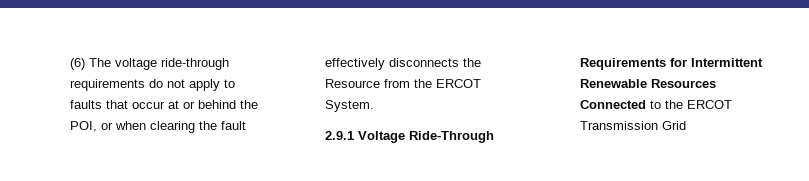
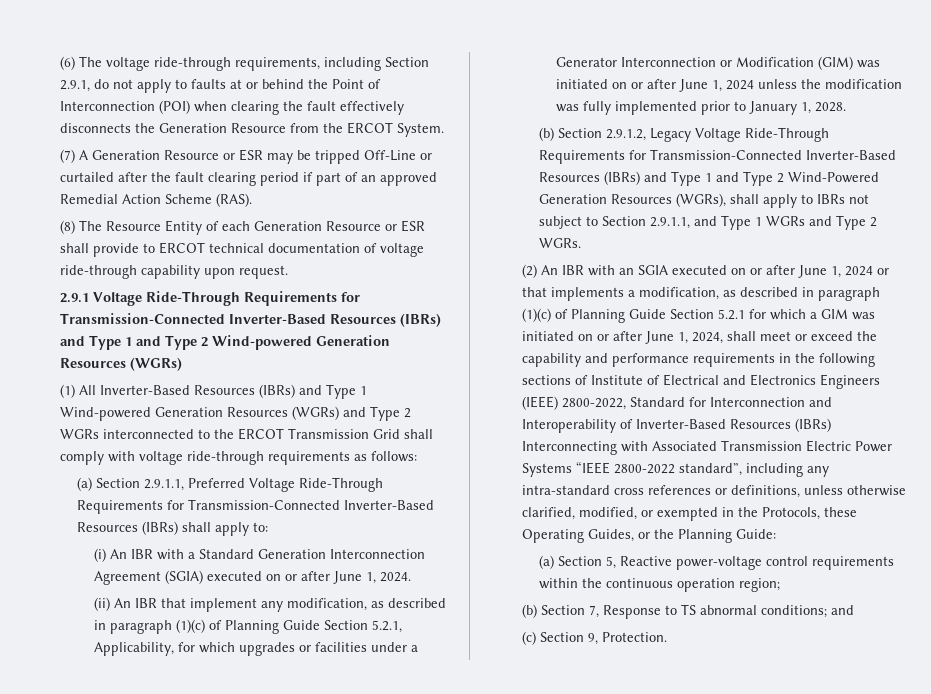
[69,79,145,91] requirements -> [235,57,430,71] [60,80,91,92] requirements, including Section 2.9.1,
[105,100,165,109] that occur -> (227, 84) none
[69,121,113,132] POI, or -> [332,79,382,89] [60,100,191,114] Point of Interconnection (POI)
(481, 62) none -> [159,123,228,133] Generation
(374, 106) none -> [60,149,433,164] [60,172,438,186] [60,193,253,207] [60,220,426,235] [60,242,425,257] [60,265,289,279] // (7) A Generation Resource or ESR may be tripped Off-Line or curtailed after the fault clearing period if part of an approved Remedial Action Scheme (RAS). // (8) The Resource Entity of each Generation Resource or ESR shall provide to ERCOT technical documentation of voltage ride-through capability upon request.
[690,58,763,67] [579,79,716,88] [579,100,646,109] Intermittent Renewable Resources Connected -> [60,313,442,327] [60,335,391,350] [60,357,183,371] [60,384,368,399] [60,406,412,421] [60,429,195,439] Transmission-Connected Inverter-Based Resources (IBRs) and Type 1 and Type 2 Wind-powered Generation Resources (WGRs) // (1) All Inverter-Based Resources (IBRs) and Type 1 Wind-powered Generation Resources (WGRs) and Type 2 WGRs interconnected
(686, 125) none -> [404,429,434,439] [60,451,418,465] [77,477,384,492] [77,499,435,514] [77,521,269,536] [94,548,426,562] [94,570,412,585] [94,597,447,612] [94,619,403,634] [94,642,419,656] [556,56,881,70] [556,79,903,92] [556,101,847,115] [539,127,830,142] [539,149,897,164] [539,171,880,186] [539,193,870,208] [539,215,878,230] [539,238,582,248] [522,264,890,278] [522,287,881,301] [522,308,876,323] [522,331,878,344] [522,353,876,367] [522,374,881,389] [522,396,833,410] [522,418,832,433] [522,440,893,455] [522,461,830,477] [522,485,907,498] [522,507,858,521] [522,529,777,543] [539,555,895,570] [539,578,781,592] [522,604,855,619] [522,631,668,645] shall comply with voltage ride-through requirements as follows: // (a) Section 2.9.1.1, Preferred Voltage Ride-Through Requirements for Transmission-Connected Inverter-Based Resources (IBRs) shall apply to: // (i) An IBR with a Standard Generation Interconnection Agreement (SGIA) executed on or after June 1, 2024. // (ii) An IBR that implement any modification, as described in paragraph (1)(c) of Planning Guide Section 5.2.1, Applicability, for which upgrades or facilities under a Generator Interconnection or Modification (GIM) was initiated on or after June 1, 2024 unless the modification was fully implemented prior to January 1, 2028. // (b) Section 2.9.1.2, Legacy Voltage Ride-Through Requirements for Transmission-Connected Inverter-Based Resources (IBRs) and Type 1 and Type 2 Wind-Powered Generation Resources (WGRs), shall apply to IBRs not subject to Section 2.9.1.1, and Type 1 WGRs and Type 2 WGRs. // (2) An IBR with an SGIA executed on or after June 1, 2024 or that implements a modification, as described in paragraph (1)(c) of Planning Guide Section 5.2.1 for which a GIM was initiated on or after June 1, 2024, shall meet or exceed the capability and performance requirements in the following sections of Institute of Electrical and Electronics Engineers (IEEE) 2800-2022, Standard for Interconnection and Interoperability of Inverter-Based Resources (IBRs) Interconnecting with Associated Transmission Electric Power Systems “IEEE 2800-2022 standard”, including any intra-standard cross references or definitions, unless otherwise clarified, modified, or exempted in the Protocols, these Operating Guides, or the Planning Guide: // (a) Section 5, Reactive power-voltage control requirements within the continuous operation region; // (b) Section 7, Response to TS abnormal conditions; and // (c) Section 9, Protection.

